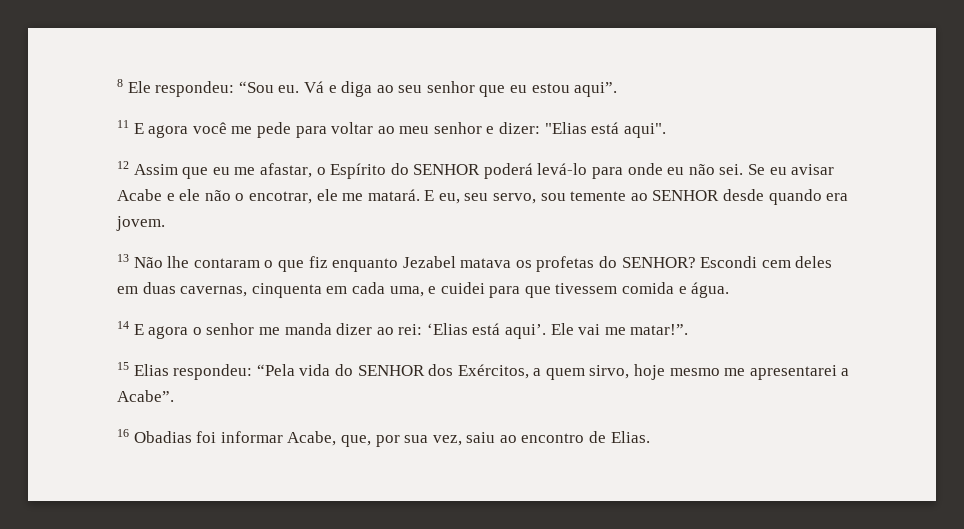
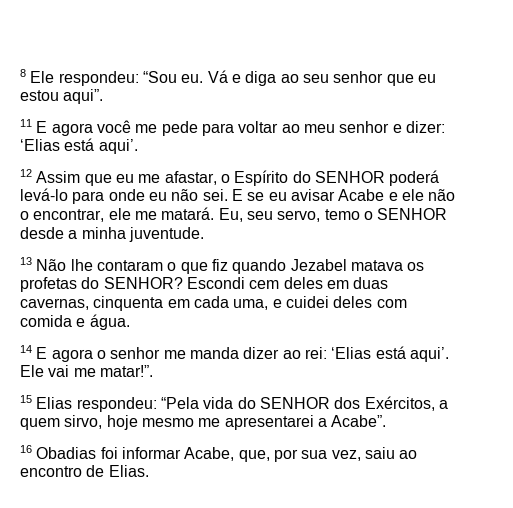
[544,122,666,138] "Elias está aqui". -> [20,138,138,154] ‘Elias está aqui’.
[748,164,766,175] Se -> [231,189,265,201] E se
[248,191,312,204] encotrar, -> [33,209,105,222] encontrar,
[424,189,849,205] [116,216,165,231] E eu, seu servo, sou temente ao SENHOR desde quando era jovem. -> [218,208,448,222] [20,227,204,242] Eu, seu servo, temo o SENHOR desde a minha juventude.
[332,258,399,272] enquanto -> [232,259,287,274] quando
[489,283,618,298] para que tivessem -> [333,296,407,308] deles com

